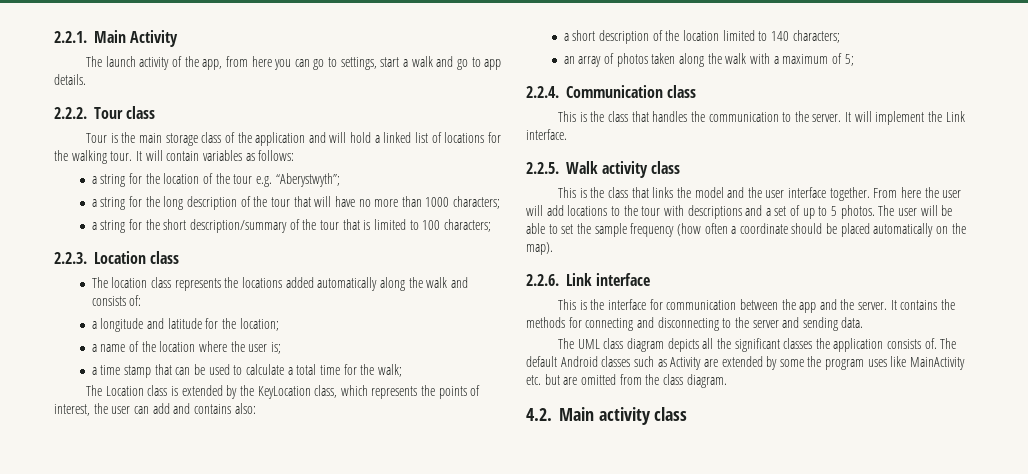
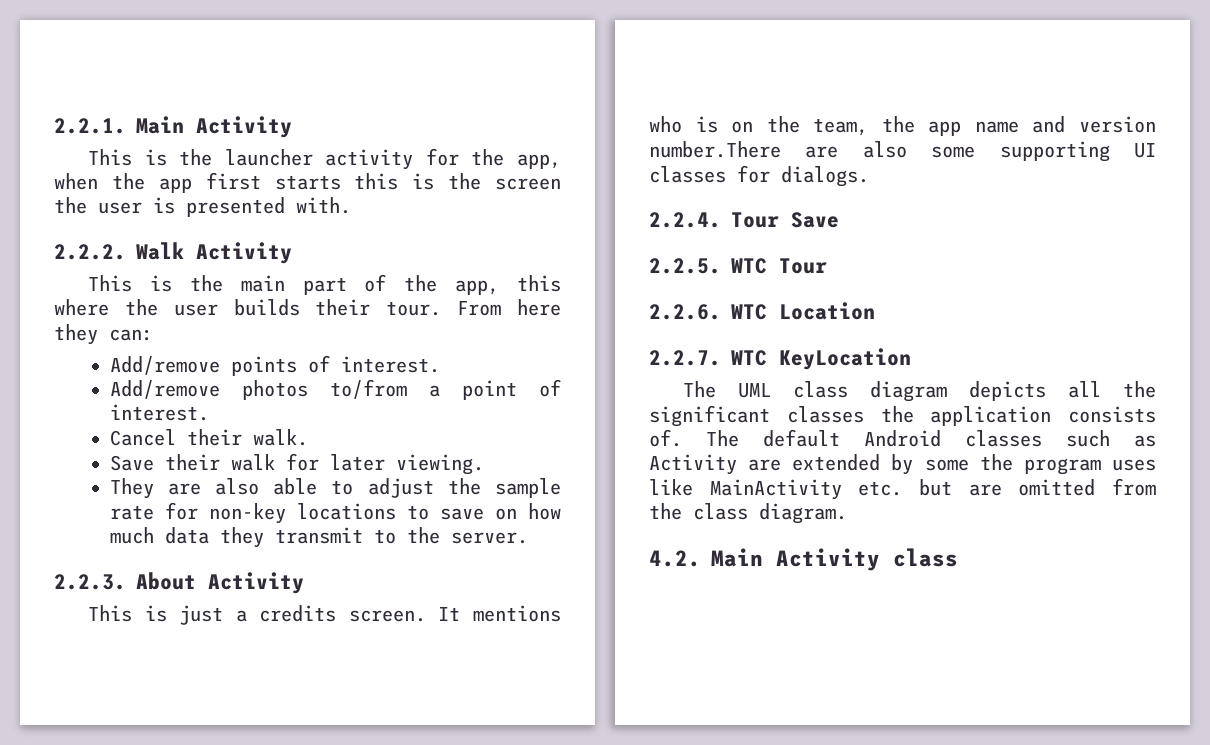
[86,56,502,70] [54,74,86,85] [54,106,155,119] [86,132,501,146] [54,150,295,164] [91,173,340,187] [91,196,501,210] [91,219,491,233] [54,251,179,264] [91,277,468,291] [91,295,142,306] [91,318,279,332] [91,341,281,354] [91,364,402,378] [86,385,481,399] [54,403,256,416] [563,30,840,44] [563,53,854,67] [526,85,696,98] [558,111,965,125] [526,129,567,140] [526,161,681,178] [558,187,962,201] [526,205,953,219] [526,223,966,237] [526,242,553,255] [526,273,650,286] [558,299,956,313] [526,317,864,331] The launch activity of the app, from here you can go to settings, start a walk and go to app details. // 2.2.2. Tour class // Tour is the main storage class of the application and will hold a linked list of locations for the walking tour. It will contain variables as follows: // a string for the location of the tour e.g. “Aberystwyth”; // a string for the long description of the tour that will have no more than 1000 characters; // a string for the short description/summary of the tour that is limited to 100 characters; // 2.2.3. Location class // The location class represents the locations added automatically along the walk and consists of: // a longitude and latitude for the location; // a name of the location where the user is; // a time stamp that can be used to calculate a total time for the walk; // The Location class is extended by the KeyLocation class, which represents the points of interest, the user can add and contains also: // a short description of the location limited to 140 characters; // an array of photos taken along the walk with a maximum of 5; // 2.2.4. Communication class // This is the class that handles the communication to the server. It will implement the Link interface. // 2.2.5. Walk activity class // This is the class that links the model and the user interface together. From here the user will add locations to the tour with descriptions and a set of up to 5 photos. The user will be able to set the sample frequency (how often a coordinate should be placed automatically on the map). // 2.2.6. Link interface // This is the interface for communication between the app and the server. It contains the methods for connecting and disconnecting to the server and sending data. -> [88,148,561,170] [54,172,561,193] [54,197,351,217] [54,242,292,264] [88,274,562,295] [54,299,561,316] [54,324,153,345] [109,355,440,376] [109,379,561,400] [109,404,209,421] [109,429,308,446] [109,453,484,475] [109,478,561,499] [109,502,562,524] [109,527,528,548] [54,572,304,594] [88,605,561,625] [649,116,1156,136] [649,141,1156,162] [649,165,869,187] [649,212,839,228] [649,258,827,274] [649,302,875,320] [649,348,911,370] This is the launcher activity for the app, when the app first starts this is the screen the user is presented with. // 2.2.2. Walk Activity // This is the main part of the app, this where the user builds their tour. From here they can: // Add/remove points of interest. // Add/remove photos to/from a point of interest. // Cancel their walk. // Save their walk for later viewing. // They are also able to adjust the sample rate for non-key locations to save on how much data they transmit to the server. // 2.2.3. About Activity // This is just a credits screen. It mentions who is on the team, the app name and version number.There are also some supporting UI classes for dialogs. // 2.2.4. Tour Save // 2.2.5. WTC Tour // 2.2.6. WTC Location // 2.2.7. WTC KeyLocation
[598,407,651,425] activity -> [776,548,880,571] Activity

